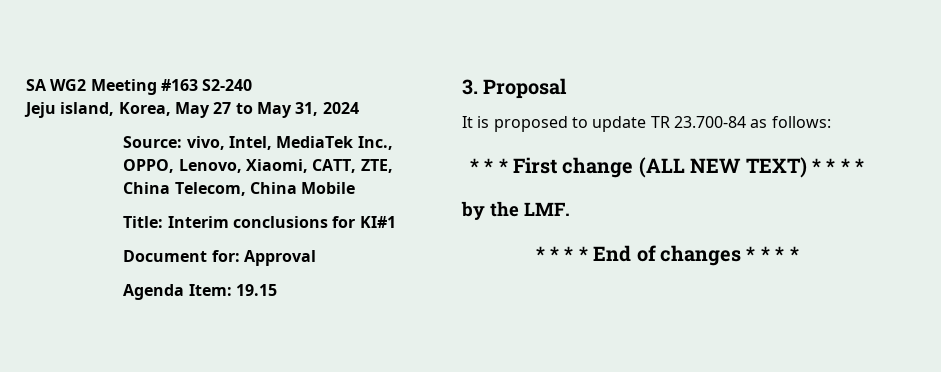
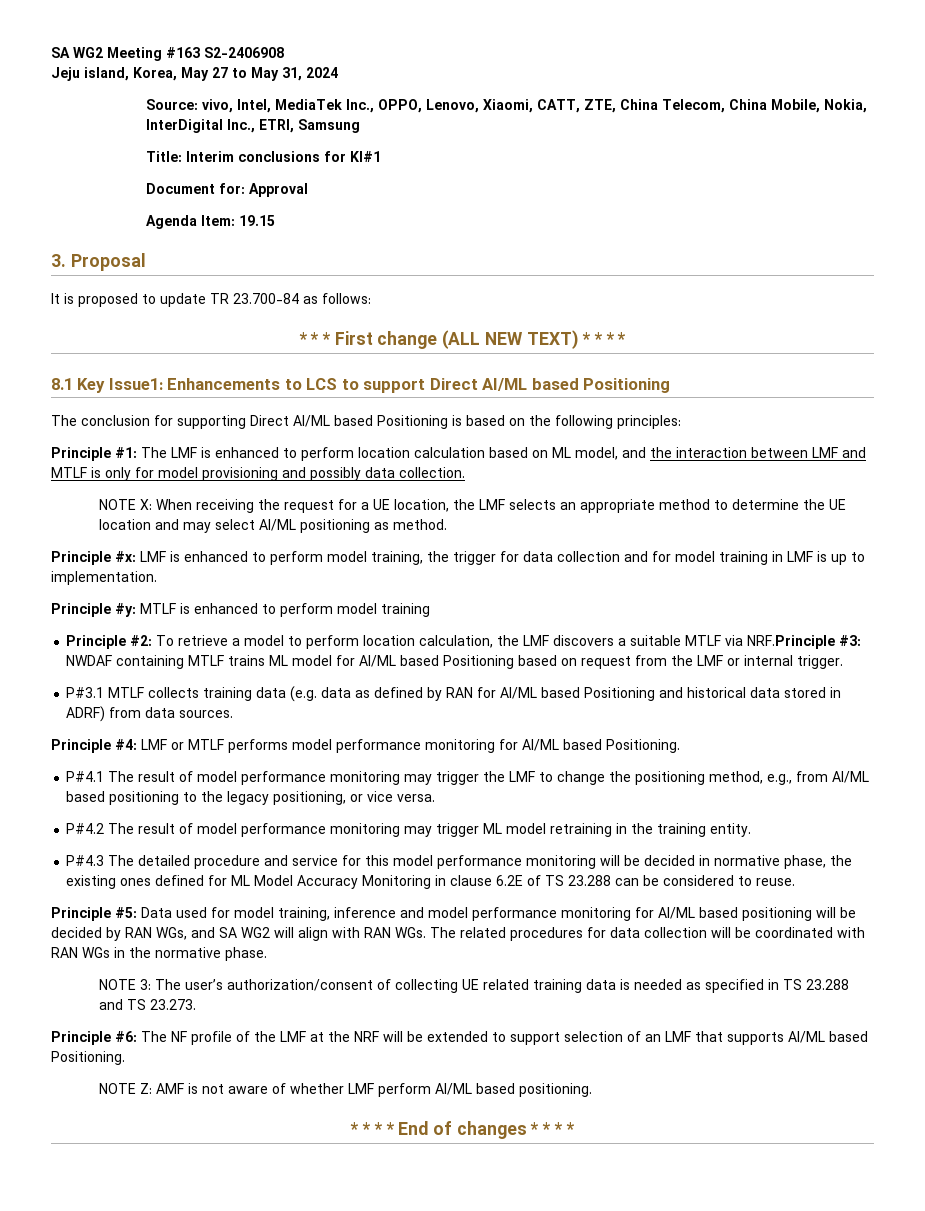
[202,79,253,91] S2-240 -> [204,47,284,58] S2-2406908
[301,182,356,194] Mobile -> [771,99,868,113] [146,119,361,133] Mobile, Nokia, InterDigital Inc., ETRI, Samsung
[461,201,570,220] by the LMF. -> [51,378,671,393] [51,415,681,429] [51,447,866,461] [51,467,465,481] [98,499,846,513] [98,519,447,533] [51,551,865,565] [51,571,157,585] [51,603,430,617] [66,635,862,649] [66,655,844,669] [66,686,842,702] [66,706,234,722] [51,739,680,753] [66,771,870,785] [66,791,436,805] [66,823,752,837] [66,855,853,869] [66,875,796,889] [51,907,856,921] [51,927,865,941] [51,947,267,961] [98,979,849,993] [98,999,196,1010] [51,1031,868,1045] [51,1051,125,1065] [98,1083,592,1097] 8.1 Key Issue1: Enhancements to LCS to support Direct AI/ML based Positioning // The conclusion for supporting Direct AI/ML based Positioning is based on the following principles: // Principle #1: The LMF is enhanced to perform location calculation based on ML model, and the interaction between LMF and MTLF is only for model provisioning and possibly data collection. // NOTE X: When receiving the request for a UE location, the LMF selects an appropriate method to determine the UE location and may select AI/ML positioning as method. // Principle #x: LMF is enhanced to perform model training, the trigger for data collection and for model training in LMF is up to implementation. // Principle #y: MTLF is enhanced to perform model training // Principle #2: To retrieve a model to perform location calculation, the LMF discovers a suitable MTLF via NRF.Principle #3: NWDAF containing MTLF trains ML model for AI/ML based Positioning based on request from the LMF or internal trigger. // P#3.1 MTLF collects training data (e.g. data as defined by RAN for AI/ML based Positioning and historical data stored in ADRF) from data sources. // Principle #4: LMF or MTLF performs model performance monitoring for AI/ML based Positioning. // P#4.1 The result of model performance monitoring may trigger the LMF to change the positioning method, e.g., from AI/ML based positioning to the legacy positioning, or vice versa. // P#4.2 The result of model performance monitoring may trigger ML model retraining in the training entity. // P#4.3 The detailed procedure and service for this model performance monitoring will be decided in normative phase, the existing ones defined for ML Model Accuracy Monitoring in clause 6.2E of TS 23.288 can be considered to reuse. // Principle #5: Data used for model training, inference and model performance monitoring for AI/ML based positioning will be decided by RAN WGs, and SA WG2 will align with RAN WGs. The related procedures for data collection will be coordinated with RAN WGs in the normative phase. // NOTE 3: The user’s authorization/consent of collecting UE related training data is needed as specified in TS 23.288 and TS 23.273. // Principle #6: The NF profile of the LMF at the NRF will be extended to support selection of an LMF that supports AI/ML based Positioning. // NOTE Z: AMF is not aware of whether LMF perform AI/ML based positioning.

